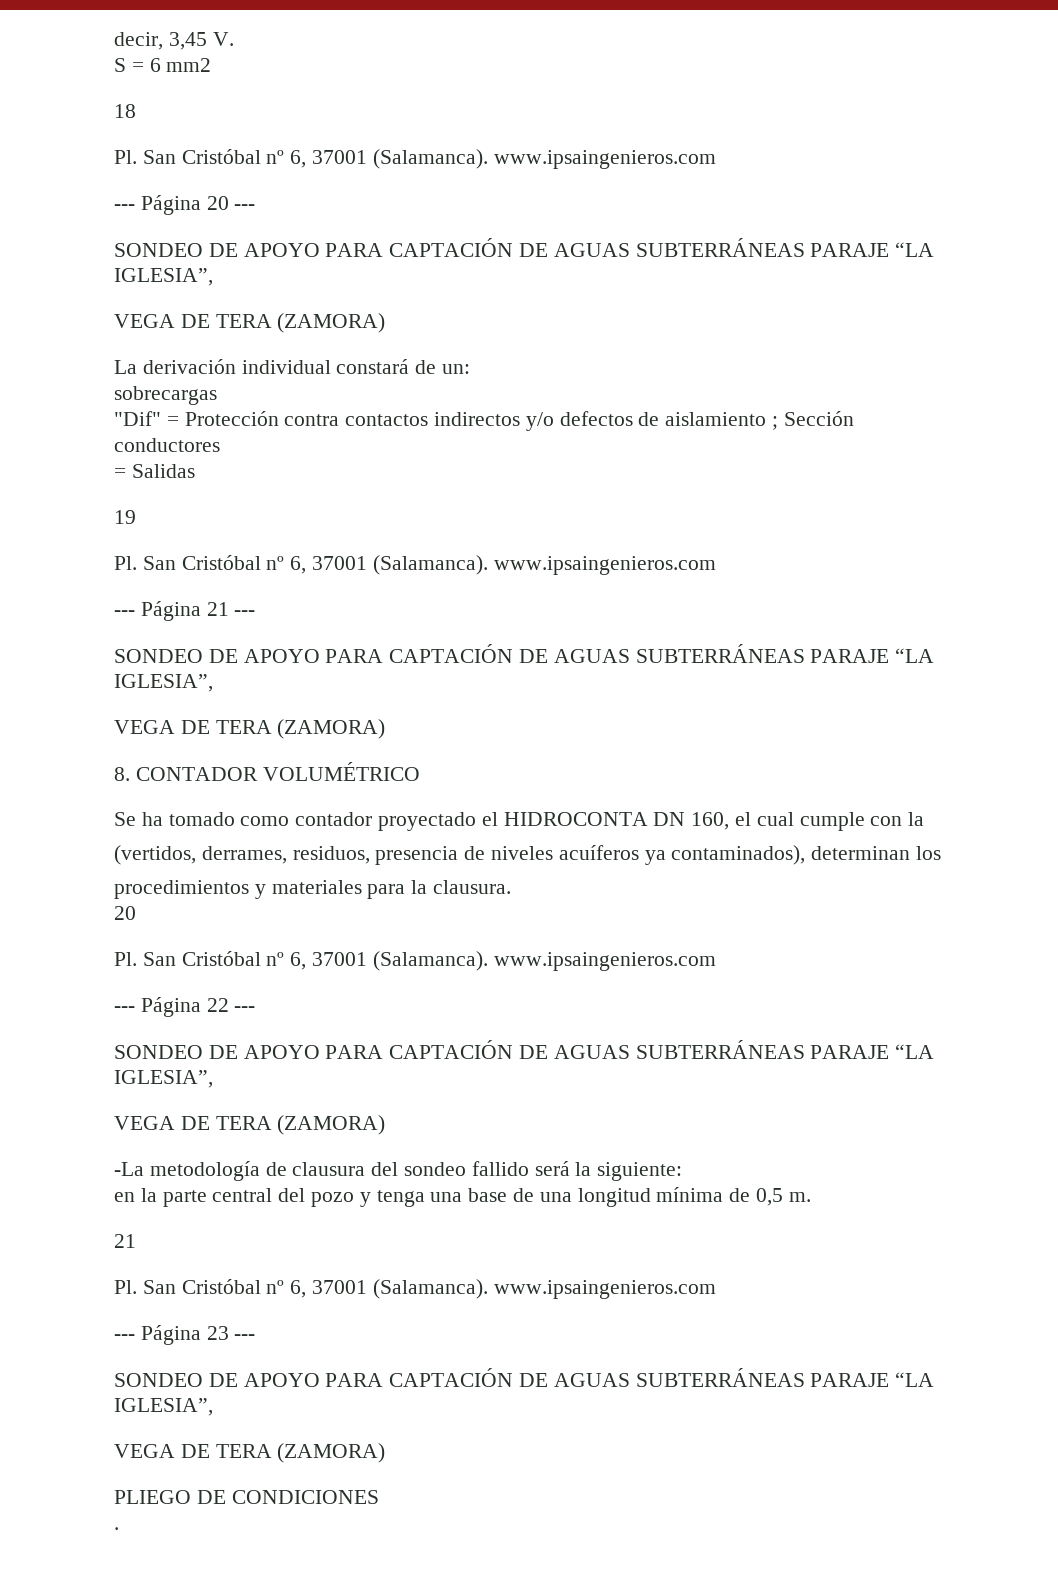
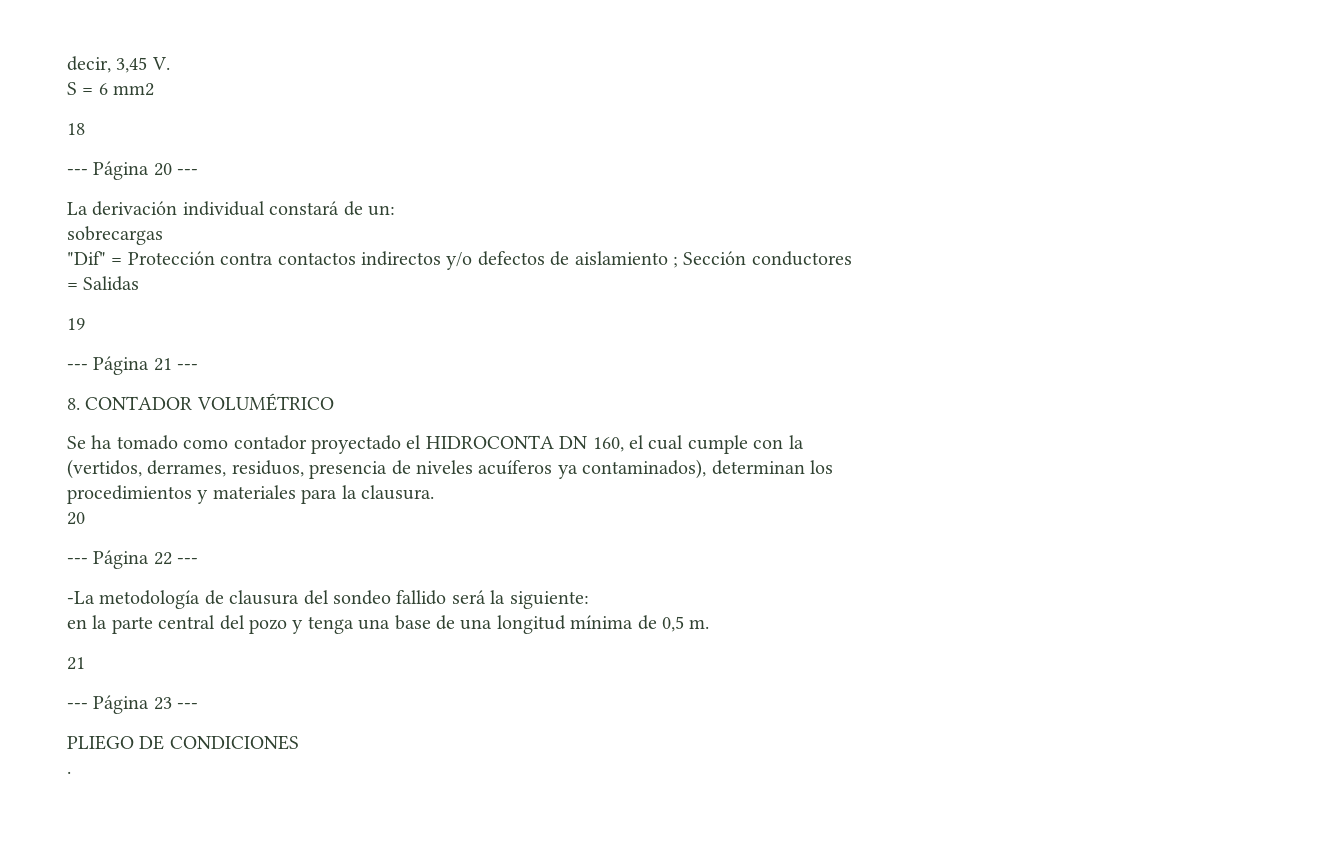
[114,149,716,169] [114,195,256,215] [114,238,935,257] [114,268,213,286] [114,313,386,333] Pl. San Cristóbal nº 6, 37001 (Salamanca). www.ipsaingenieros.com // --- Página 20 --- // SONDEO DE APOYO PARA CAPTACIÓN DE AGUAS SUBTERRÁNEAS PARAJE “LA IGLESIA”, // VEGA DE TERA (ZAMORA) -> [67,161,199,180] --- Página 20 ---
[114,555,716,575] [114,601,256,621] [114,644,935,663] [114,674,213,692] [114,719,386,739] Pl. San Cristóbal nº 6, 37001 (Salamanca). www.ipsaingenieros.com // --- Página 21 --- // SONDEO DE APOYO PARA CAPTACIÓN DE AGUAS SUBTERRÁNEAS PARAJE “LA IGLESIA”, // VEGA DE TERA (ZAMORA) -> [67,356,199,375] --- Página 21 ---
[114,951,716,971] [114,997,256,1017] [114,1040,935,1059] [114,1070,213,1088] [114,1115,386,1135] Pl. San Cristóbal nº 6, 37001 (Salamanca). www.ipsaingenieros.com // --- Página 22 --- // SONDEO DE APOYO PARA CAPTACIÓN DE AGUAS SUBTERRÁNEAS PARAJE “LA IGLESIA”, // VEGA DE TERA (ZAMORA) -> [67,550,199,569] --- Página 22 ---
[114,1279,716,1299] [114,1325,256,1345] [114,1368,935,1387] [114,1398,213,1416] [114,1443,386,1463] Pl. San Cristóbal nº 6, 37001 (Salamanca). www.ipsaingenieros.com // --- Página 23 --- // SONDEO DE APOYO PARA CAPTACIÓN DE AGUAS SUBTERRÁNEAS PARAJE “LA IGLESIA”, // VEGA DE TERA (ZAMORA) -> [67,695,199,714] --- Página 23 ---

